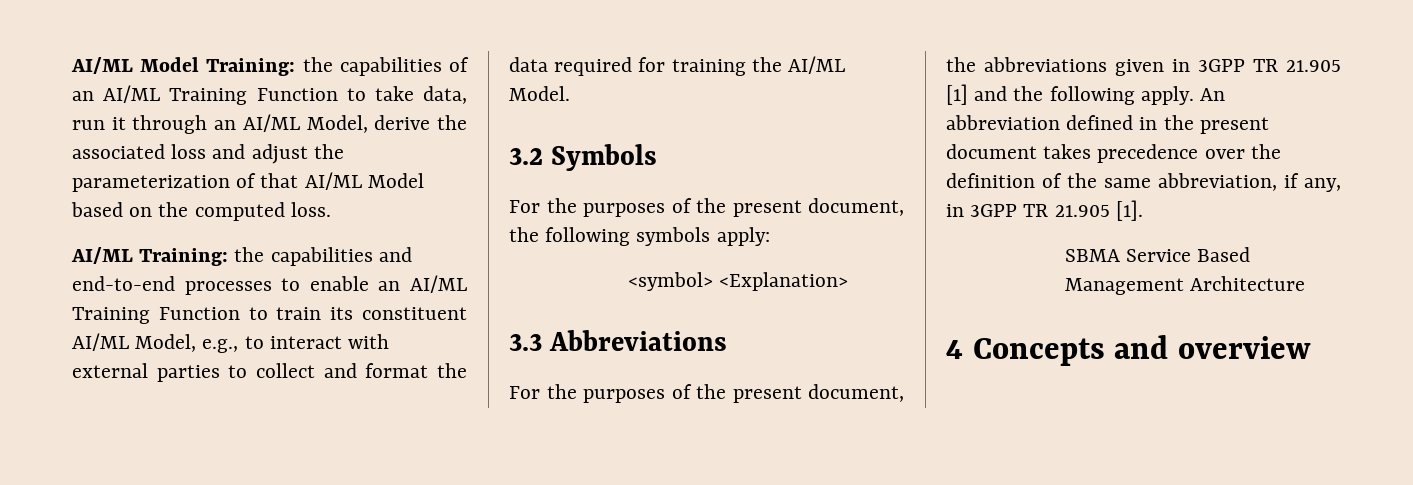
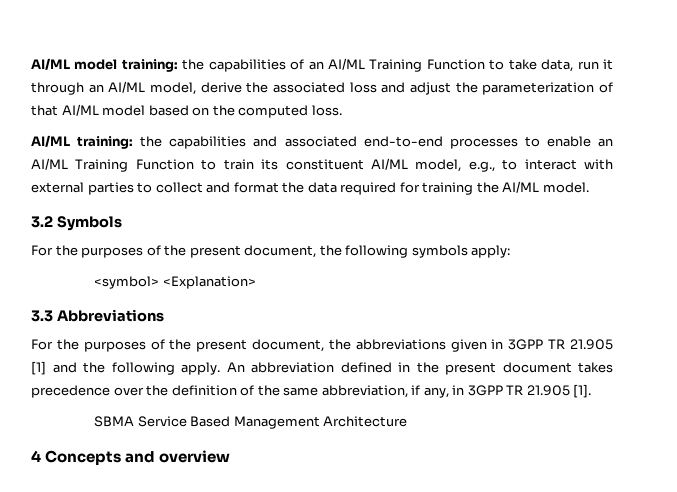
[71,57,296,76] AI/ML Model Training: -> [31,58,178,72] AI/ML model training:
[306,115,368,133] Model, -> [150,82,196,95] model,
[367,173,424,188] Model -> [102,105,146,116] model
[139,248,229,266] Training: -> [77,136,134,149] training:
(412, 254) none -> [284,136,357,147] associated
[135,334,197,352] Model, -> [415,159,462,172] model,
[509,86,570,101] Model. -> [542,182,589,193] model.

